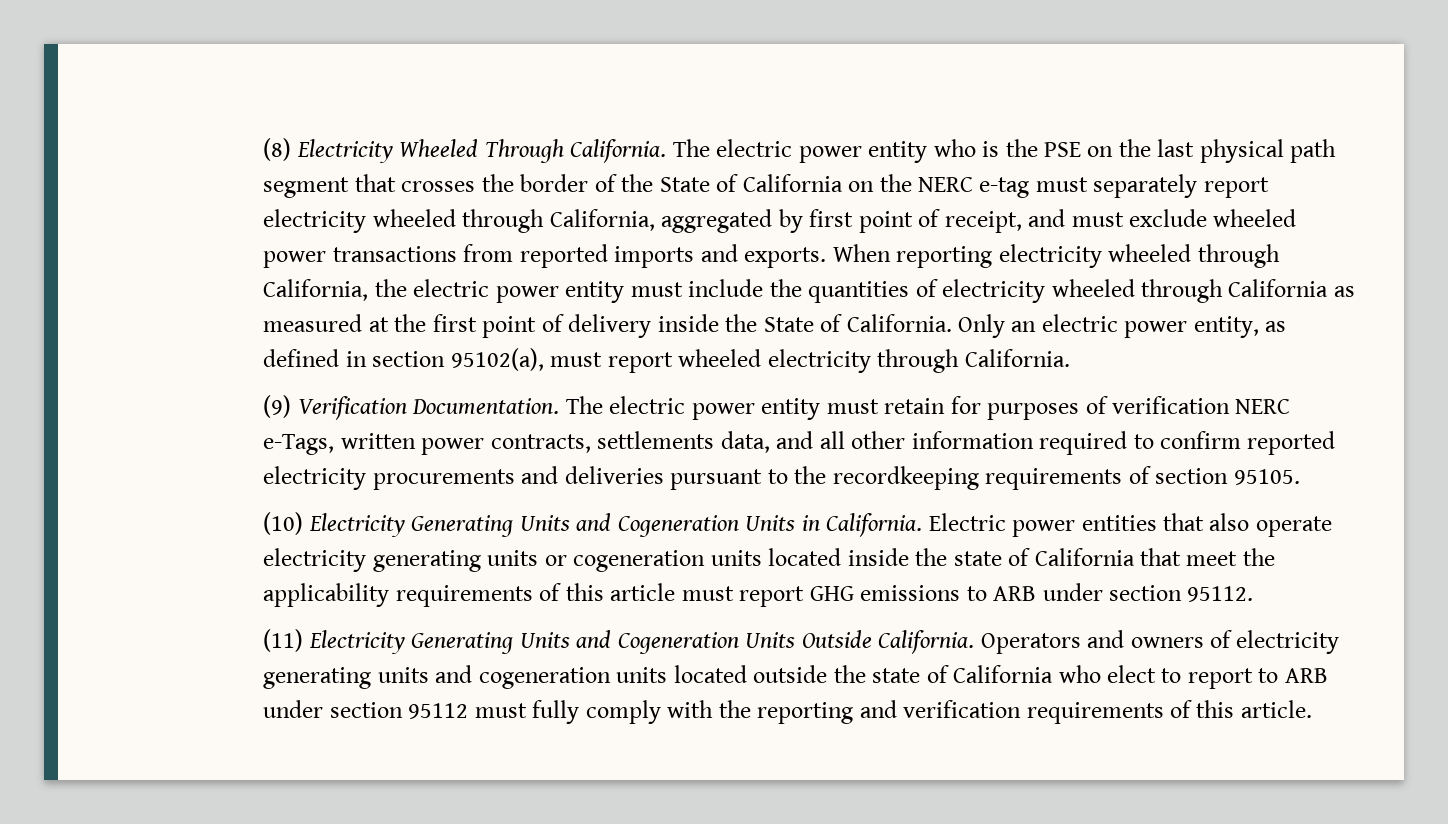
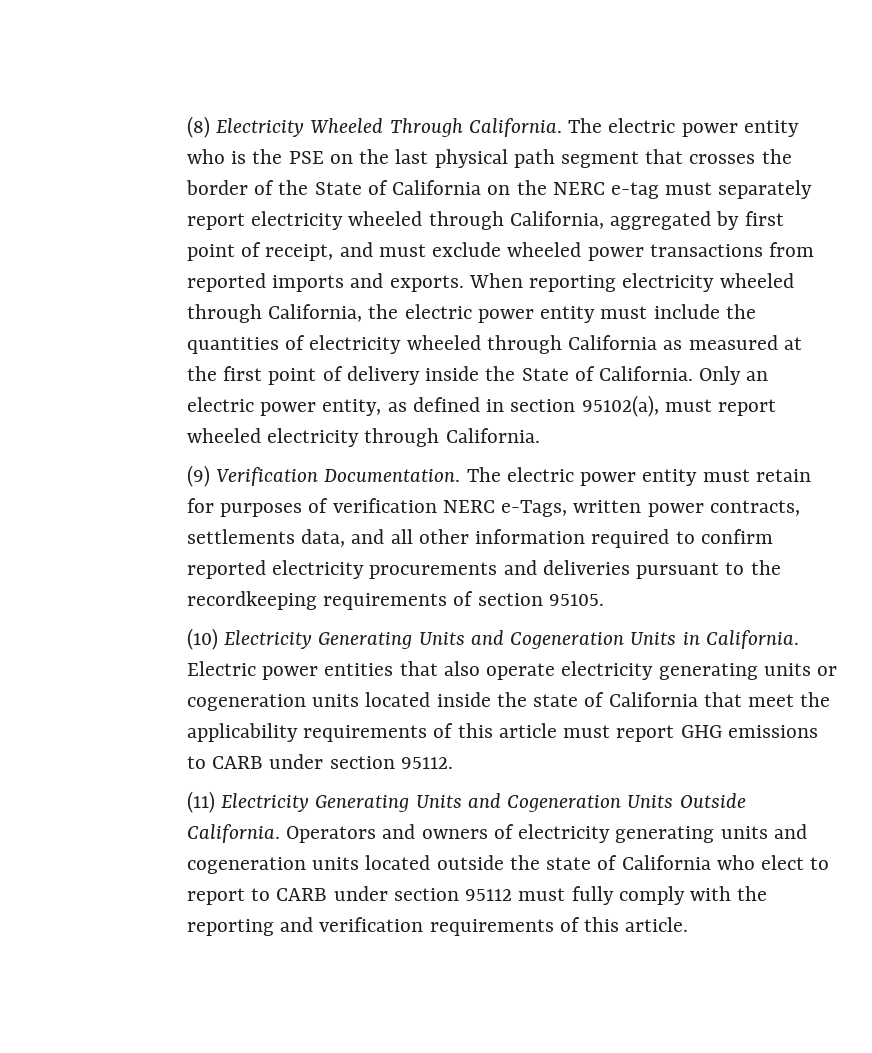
[993,586,1037,601] ARB -> [212,756,264,769] CARB
[1284,668,1328,683] ARB -> [276,888,328,901] CARB

